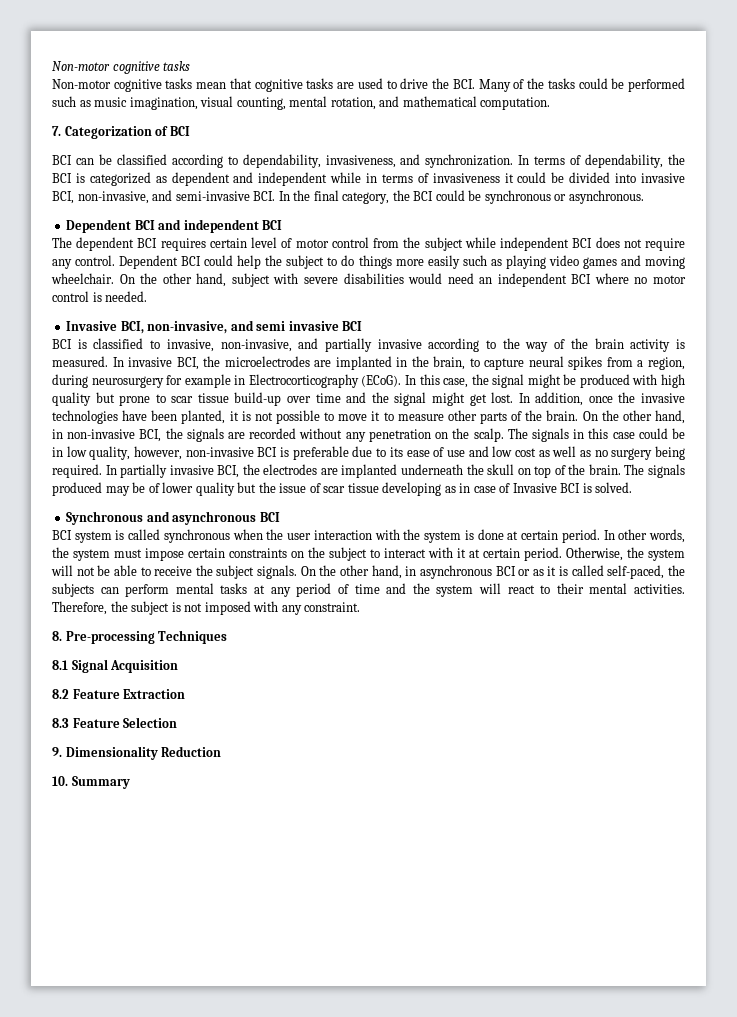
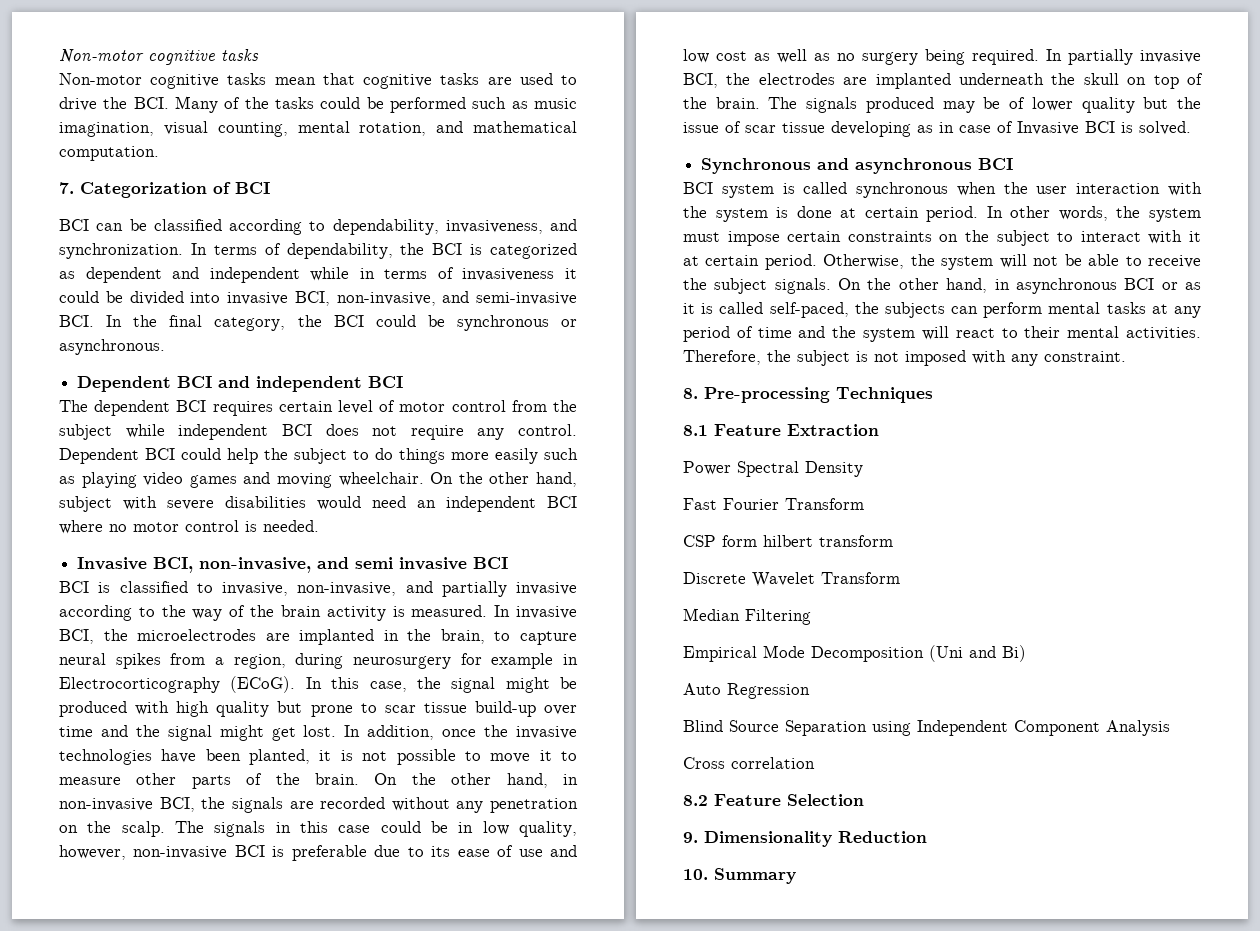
[71,659,179,673] [52,689,69,699] Signal Acquisition // 8.2 -> (708, 430) none
[52,718,69,728] 8.3 -> [683,461,863,477] [683,498,864,510] [683,535,893,547] [683,572,900,587] [683,608,811,625] [683,645,1026,662] [683,683,810,699] [683,720,1170,736] [683,757,815,769] [683,795,708,806] Power Spectral Density // Fast Fourier Transform // CSP form hilbert transform // Discrete Wavelet Transform // Median Filtering // Empirical Mode Decomposition (Uni and Bi) // Auto Regression // Blind Source Separation using Independent Component Analysis // Cross correlation // 8.2

